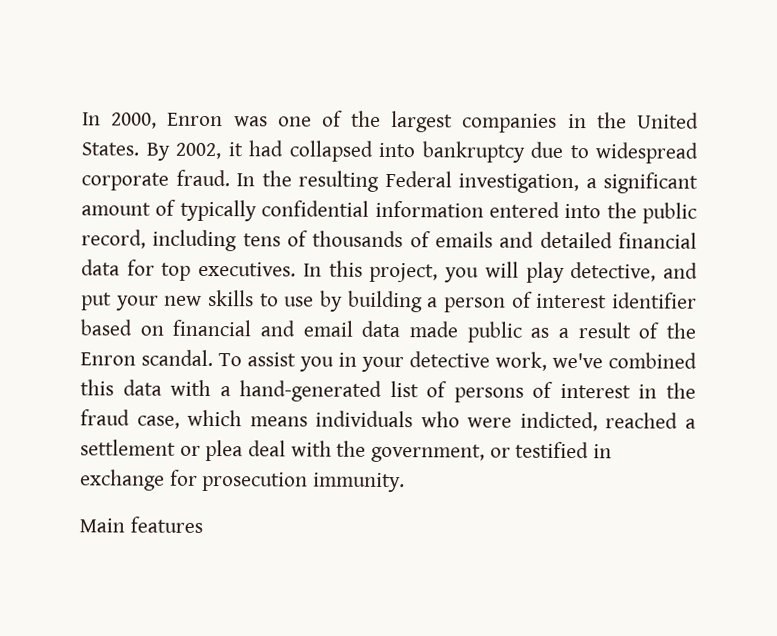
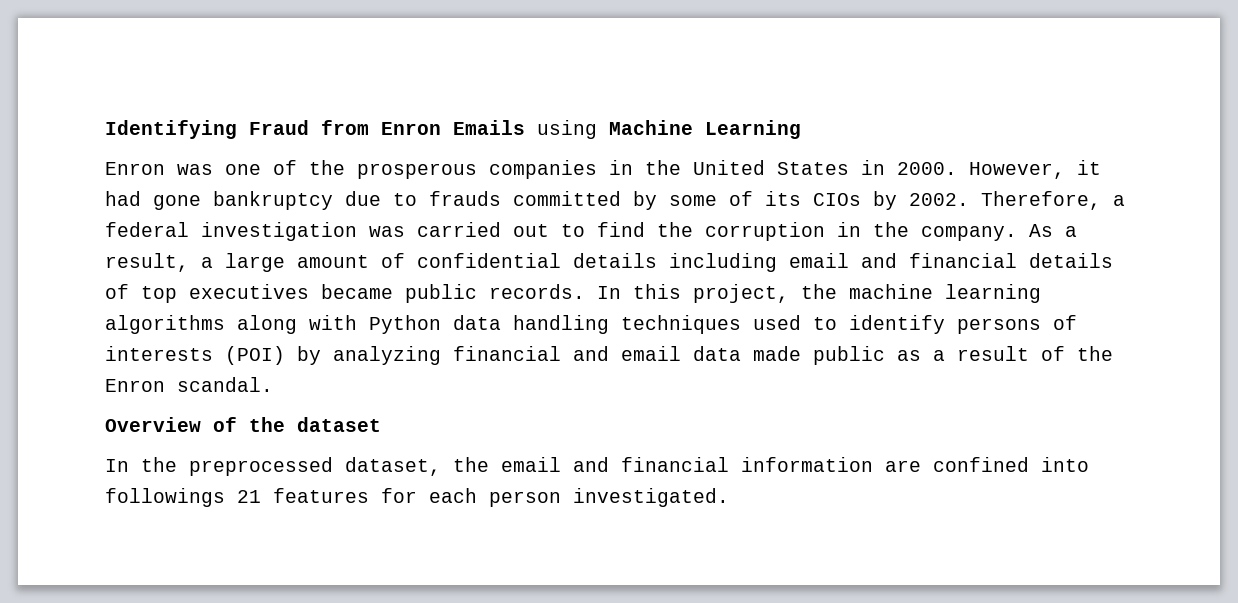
[82,112,158,129] In 2000, -> [105,120,801,139] Identifying Fraud from Enron Emails using Machine Learning //
[391,111,454,133] largest -> [357,163,477,179] prosperous
[81,140,698,164] [81,169,698,194] [81,199,697,224] [81,229,697,252] [81,259,699,283] [81,289,698,313] [80,319,164,336] States. By 2002, it had collapsed into bankruptcy due to widespread corporate fraud. In the resulting Federal investigation, a significant amount of typically confidential information entered into the public record, including tens of thousands of emails and detailed financial data for top executives. In this project, you will play detective, and put your new skills to use by building a person of interest identifier based on -> [777,160,1101,179] [105,191,1125,210] [105,222,1077,241] [105,253,1113,272] [105,284,1041,303] [105,315,1077,334] [105,346,441,365] States in 2000. However, it had gone bankruptcy due to frauds committed by some of its CIOs by 2002. Therefore, a federal investigation was carried out to find the corruption in the company. As a result, a large amount of confidential details including email and financial details of top executives became public records. In this project, the machine learning algorithms along with Python data handling techniques used to identify persons of interests (POI) by analyzing
[218,351,697,373] [80,379,696,403] [80,409,696,432] [80,439,613,463] [80,469,406,493] [79,516,203,533] To assist you in your detective work, we've combined this data with a hand-generated list of persons of interest in the fraud case, which means individuals who were indicted, reached a settlement or plea deal with the government, or testified in exchange for prosecution immunity. // Main features -> [105,417,381,432] [105,457,1089,476] [105,488,729,507] // Overview of the dataset // In the preprocessed dataset, the email and financial information are confined into followings 21 features for each person investigated.

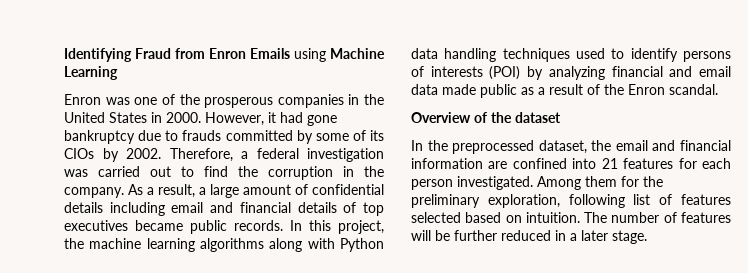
[105,488,225,507] followings -> (597, 163) none
(729, 497) none -> [537,176,663,190] [411,194,731,208] [411,212,731,223] [411,230,647,244] Among them for the preliminary exploration, following list of features selected based on intuition. The number of features will be further reduced in a later stage.

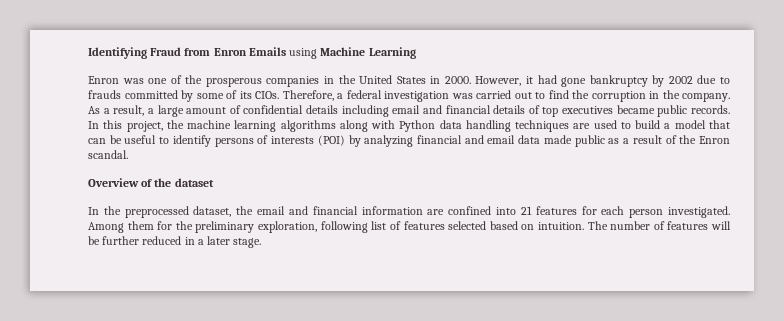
(135, 137) none -> [652,75,693,87] by 2002
[64,148,161,162] CIOs by 2002. -> [255,91,279,99] CIOs.
(570, 55) none -> [573,123,591,129] are
(625, 53) none -> [635,120,730,129] [88,135,170,144] build a model that can be useful to

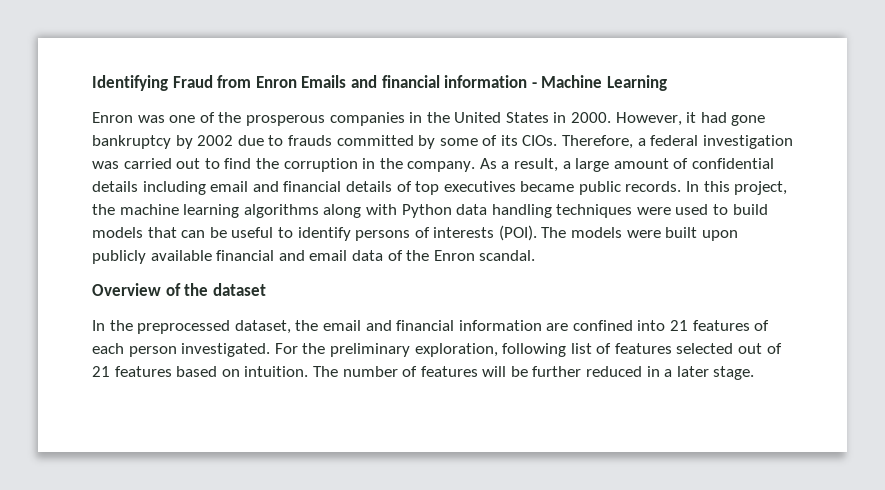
[289,48,318,59] using -> [350,75,537,88] and financial information -
[573,123,591,129] are -> [636,207,671,215] were
[664,120,706,129] a model -> [92,227,143,238] models
[317,135,662,147] (POI) by analyzing financial and email data made public as a result -> [498,225,738,241] [92,250,383,264] (POI). The models were built upon publicly available financial and email data
[581,206,597,215] for -> [754,320,770,331] of
[88,221,173,233] Among them for -> [274,343,298,354] For
(487, 225) none -> [738,343,782,354] [92,366,172,377] out of 21 features

